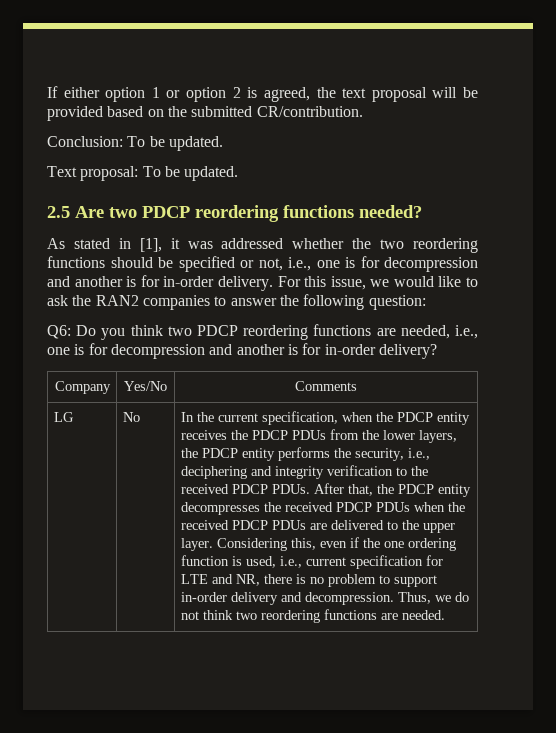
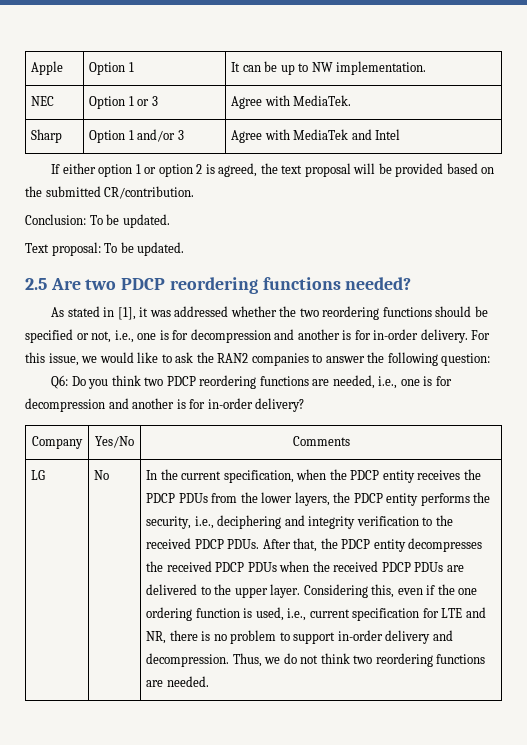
(47, 92) none -> [31,61,64,75] [89,62,134,75] [231,61,427,75] [31,96,55,106] [89,96,158,109] [231,95,352,109] [31,129,63,143] [89,129,184,143] [231,129,401,143] Apple | Option 1 | It can be up to NW implementation. // NEC | Option 1 or 3 | Agree with MediaTek. // Sharp | Option 1 and/or 3 | Agree with MediaTek and Intel //

